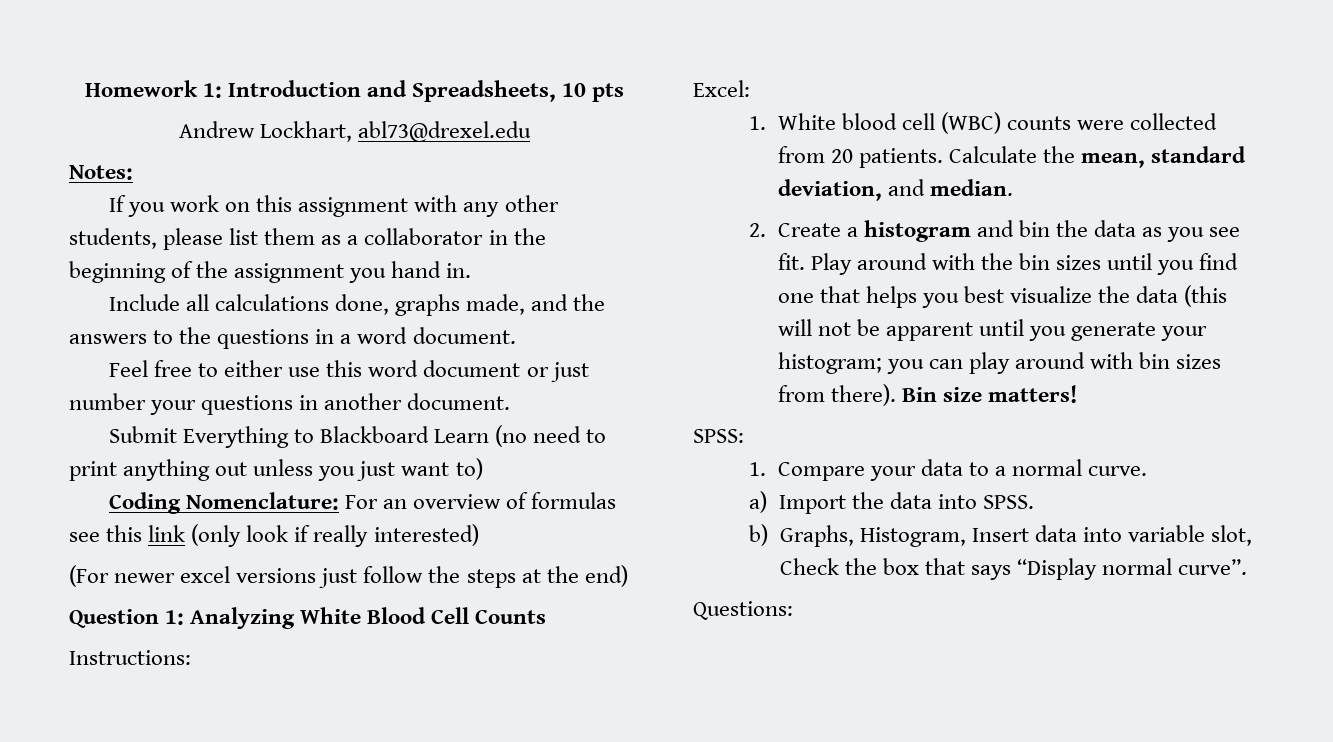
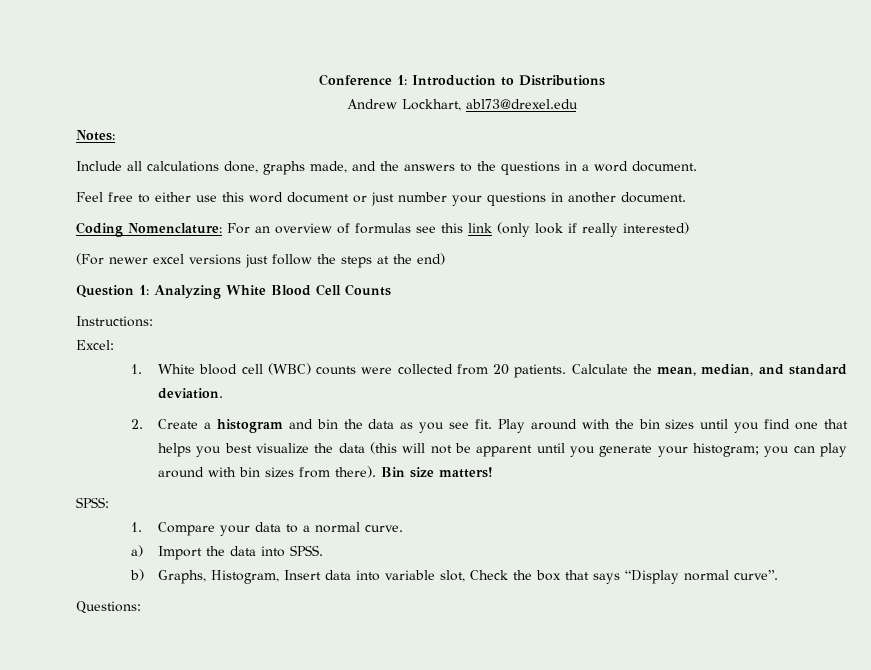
[84,80,198,97] Homework -> [318,74,392,86] Conference
[367,80,625,102] and Spreadsheets, 10 pts -> [500,75,605,86] to Distributions
[108,195,559,217] [69,228,546,250] [69,261,472,283] // If you work on this assignment with any other students, please list them as a collaborator in the beginning of the assignment you hand in. -> (115, 135) none
[108,425,607,448] [69,458,483,481] // Submit Everything to Blackboard Learn (no need to print anything out unless you just want to) -> (686, 197) none
[1151,146,1247,163] [777,179,1013,201] standard deviation, and median. -> [701,364,847,376] [158,388,224,399] median, and standard deviation.

